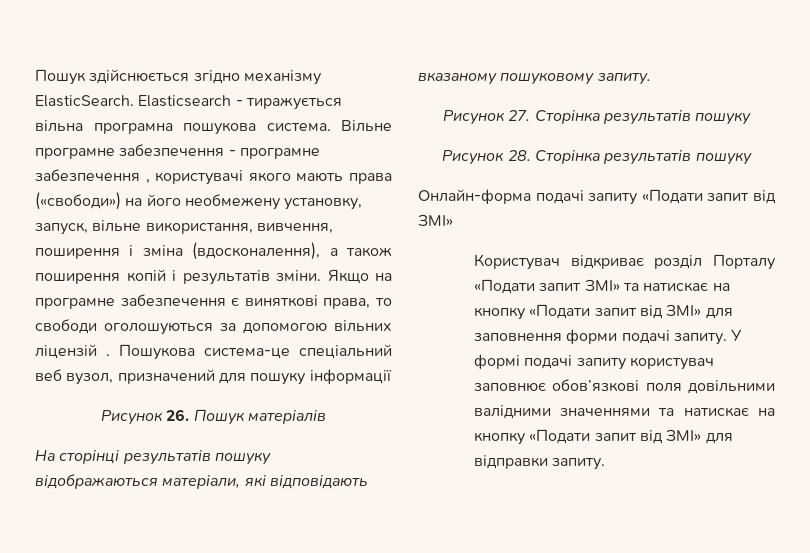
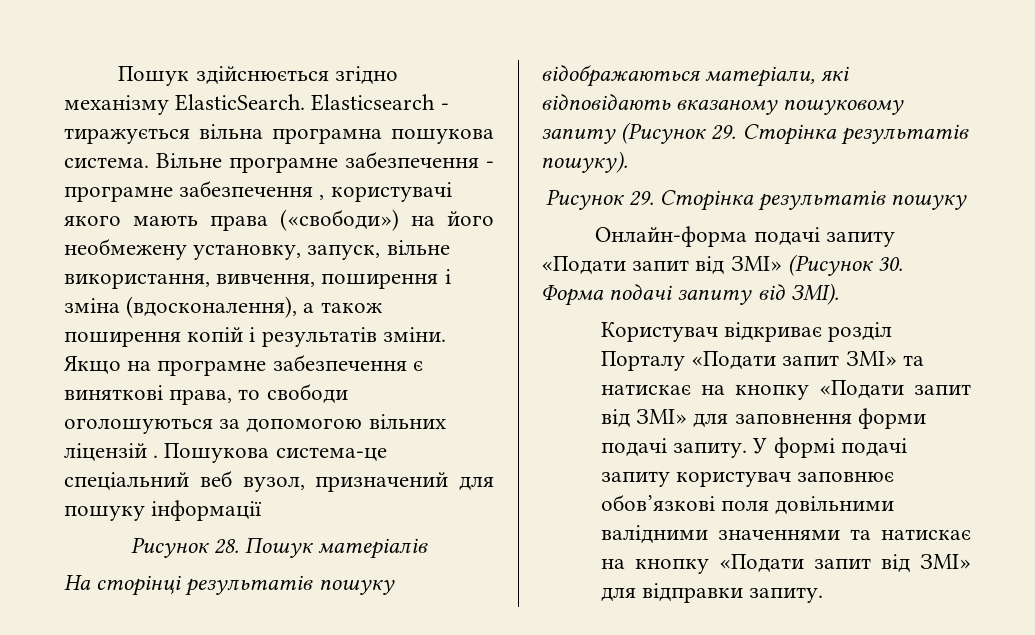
[166,409,190,421] 26. -> [213,539,239,554] 28.
[596,73,651,85] [442,110,752,125] [442,150,531,165] запиту. // Рисунок 27. Сторінка результатів пошуку // Рисунок 28. -> [541,122,969,145] [541,151,628,173] [545,189,654,210] запиту (Рисунок 29. Сторінка результатів пошуку). // Рисунок 29.
(453, 220) none -> [787,254,904,276] [541,283,839,306] (Рисунок 30. Форма подачі запиту від ЗМІ).

